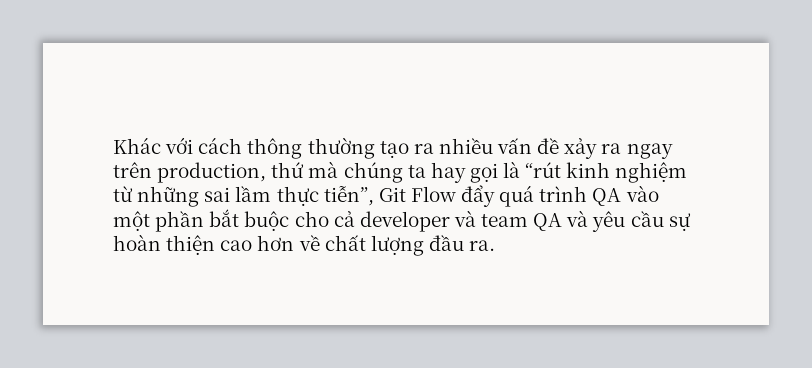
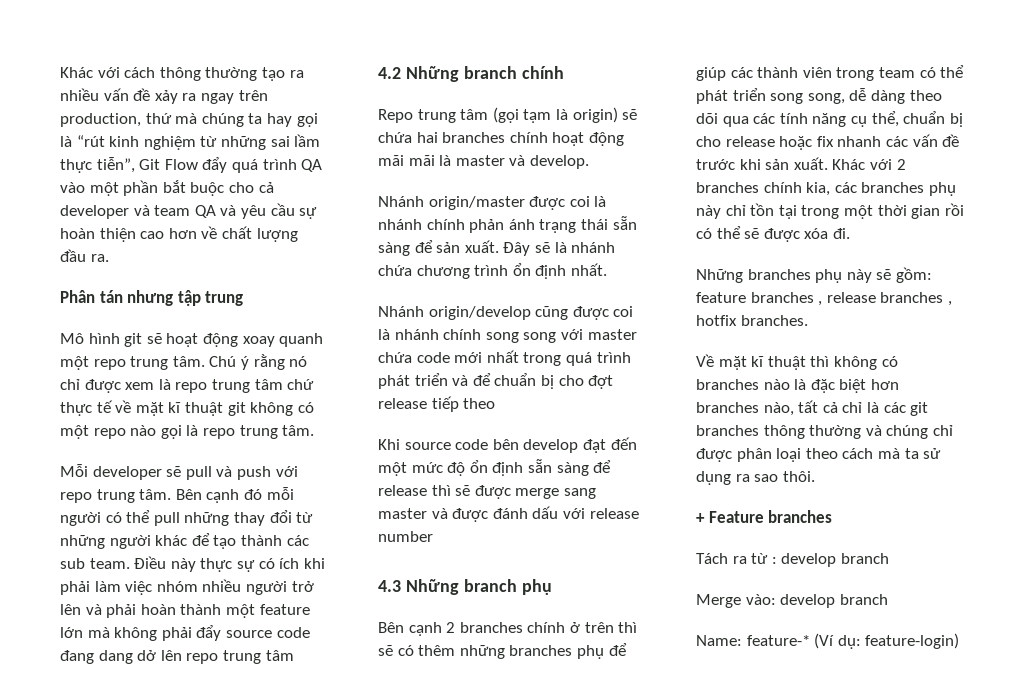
(496, 245) none -> [60,290,244,306] [60,333,324,347] [60,354,308,370] [60,379,315,393] [60,400,314,416] [60,425,315,439] [60,464,298,480] [60,487,294,503] [60,510,314,526] [60,533,309,549] [60,556,325,572] [60,579,314,595] [60,604,310,618] [60,625,310,641] [60,650,294,664] [378,66,564,82] [378,107,638,123] [378,132,624,146] [378,155,589,169] [378,196,607,210] [378,216,637,233] [378,240,616,256] [378,263,607,279] [378,306,634,320] [378,329,637,343] [378,350,631,366] [378,373,614,389] [378,396,496,412] [378,437,637,453] [378,459,612,476] [378,485,596,499] [378,506,639,522] [378,531,433,542] [378,579,552,595] [378,622,638,636] [378,643,627,659] [696,65,965,81] [696,88,942,104] [696,111,963,127] [696,134,960,150] [696,157,906,170] [696,182,956,196] [696,203,964,219] [696,226,850,242] [696,267,932,283] [696,292,952,306] [696,315,808,326] [696,354,898,370] [696,379,899,393] [696,400,929,416] [696,425,953,439] [696,448,942,462] [696,471,815,485] [696,510,833,523] [696,553,889,567] [696,594,888,608] [696,633,960,649] // Phân tán nhưng tập trung // Mô hình git sẽ hoạt động xoay quanh một repo trung tâm. Chú ý rằng nó chỉ được xem là repo trung tâm chứ thực tế về mặt kĩ thuật git không có một repo nào gọi là repo trung tâm. // Mỗi developer sẽ pull và push với repo trung tâm. Bên cạnh đó mỗi người có thể pull những thay đổi từ những người khác để tạo thành các sub team. Điều này thực sự có ích khi phải làm việc nhóm nhiều người trở lên và phải hoàn thành một feature lớn mà không phải đẩy source code đang dang dở lên repo trung tâm // 4.2 Những branch chính // Repo trung tâm (gọi tạm là origin) sẽ chứa hai branches chính hoạt động mãi mãi là master và develop. // Nhánh origin/master được coi là nhánh chính phản ánh trạng thái sẵn sàng để sản xuất. Đây sẽ là nhánh chứa chương trình ổn định nhất. // Nhánh origin/develop cũng được coi là nhánh chính song song với master chứa code mới nhất trong quá trình phát triển và để chuẩn bị cho đợt release tiếp theo // Khi source code bên develop đạt đến một mức độ ổn định sẵn sàng để release thì sẽ được merge sang master và được đánh dấu với release number // 4.3 Những branch phụ // Bên cạnh 2 branches chính ở trên thì sẽ có thêm những branches phụ để giúp các thành viên trong team có thể phát triển song song, dễ dàng theo dõi qua các tính năng cụ thể, chuẩn bị cho release hoặc fix nhanh các vấn đề trước khi sản xuất. Khác với 2 branches chính kia, các branches phụ này chỉ tồn tại trong một thời gian rồi có thể sẽ được xóa đi. // Những branches phụ này sẽ gồm: feature branches , release branches , hotfix branches. // Về mặt kĩ thuật thì không có branches nào là đặc biệt hơn branches nào, tất cả chỉ là các git branches thông thường và chúng chỉ được phân loại theo cách mà ta sử dụng ra sao thôi. // + Feature branches // Tách ra từ : develop branch // Merge vào: develop branch // Name: feature-* (Ví dụ: feature-login)

